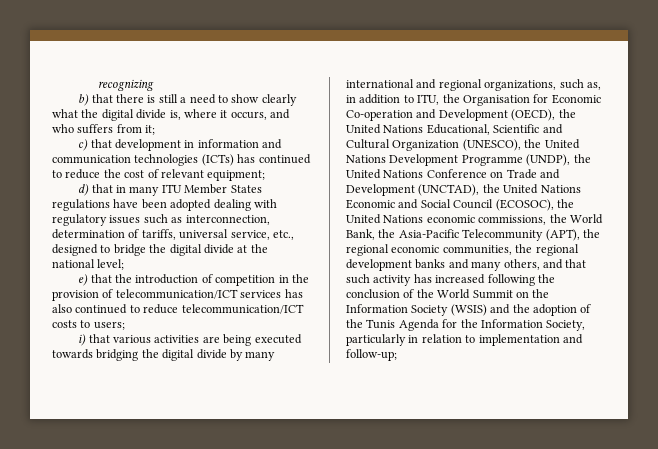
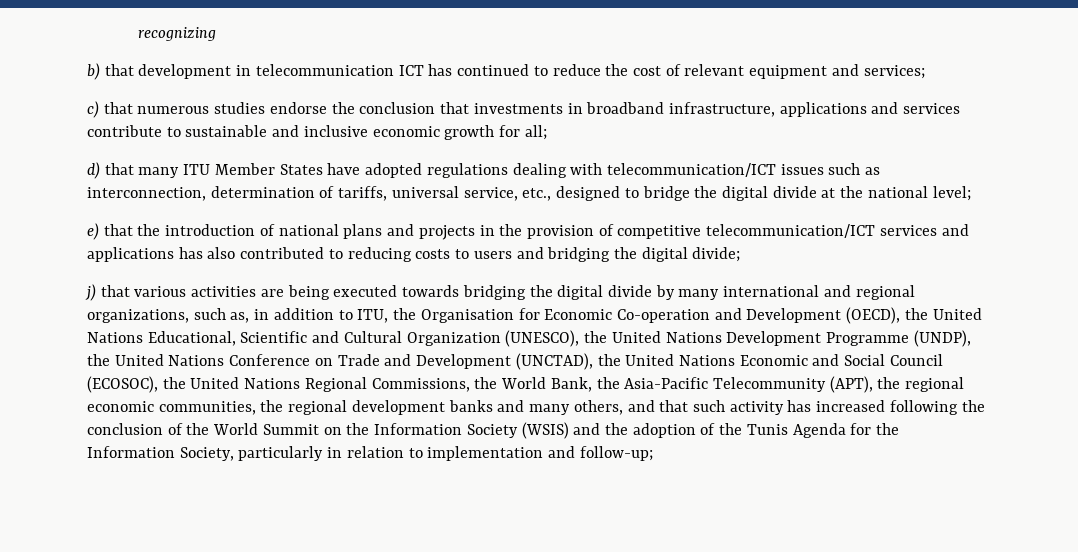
[116,94,297,106] [52,109,290,121] [52,124,156,135] [78,139,283,151] [52,154,234,166] there is still a need to show clearly what the digital divide is, where it occurs, and who suffers from it; // c) that development in information and communication technologies (ICTs) -> [138,64,424,79] development in telecommunication ICT
[207,170,266,181] equipment; -> [749,64,925,79] [87,101,961,118] [87,125,547,140] equipment and services; // c) that numerous studies endorse the conclusion that investments in broadband infrastructure, applications and services contribute to sustainable and inclusive economic growth for all;
[116,185,127,193] in -> (134, 169) none
[52,199,212,211] regulations have been adopted -> [327,163,508,178] have adopted regulations
[52,214,107,226] regulatory -> [606,163,776,177] telecommunication/ICT
[215,275,276,286] competition -> [278,224,475,240] national plans and projects
(114, 293) none -> [617,225,702,239] competitive
[284,289,303,298] [52,304,304,314] [52,320,125,330] [78,334,87,346] has also continued to reduce telecommunication/ICT costs to users; // i) -> [941,224,969,236] [87,247,741,262] [85,284,96,301] and applications has also contributed to reducing costs to users and bridging the digital divide; // j)
[426,215,547,225] economic commissions, -> [304,377,470,392] Regional Commissions,

